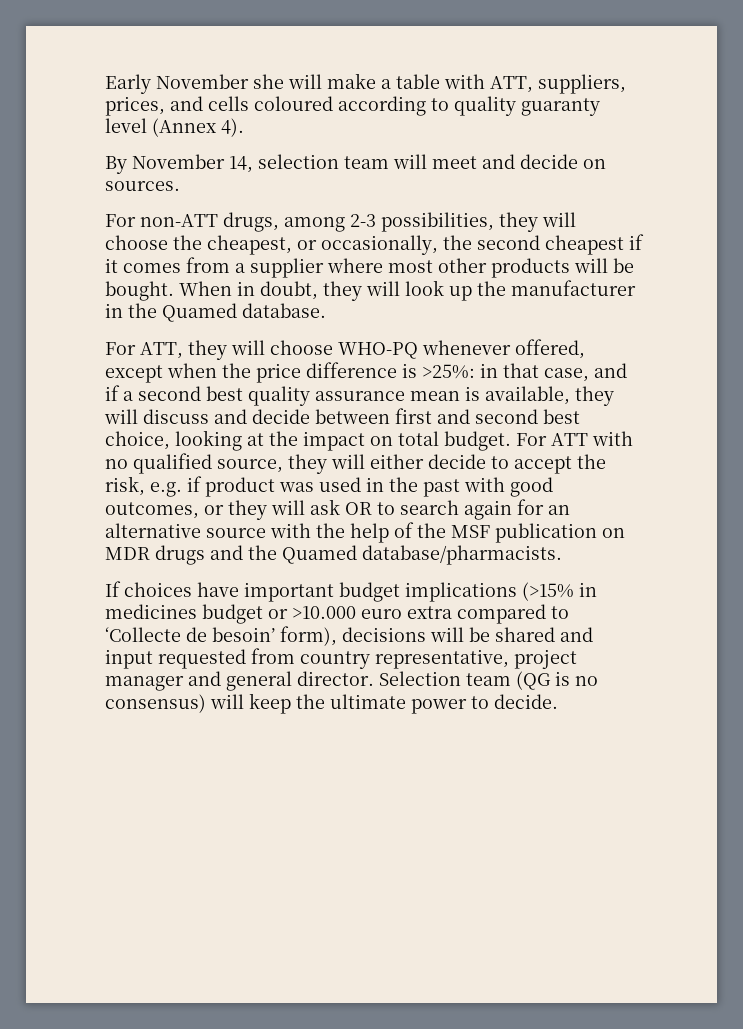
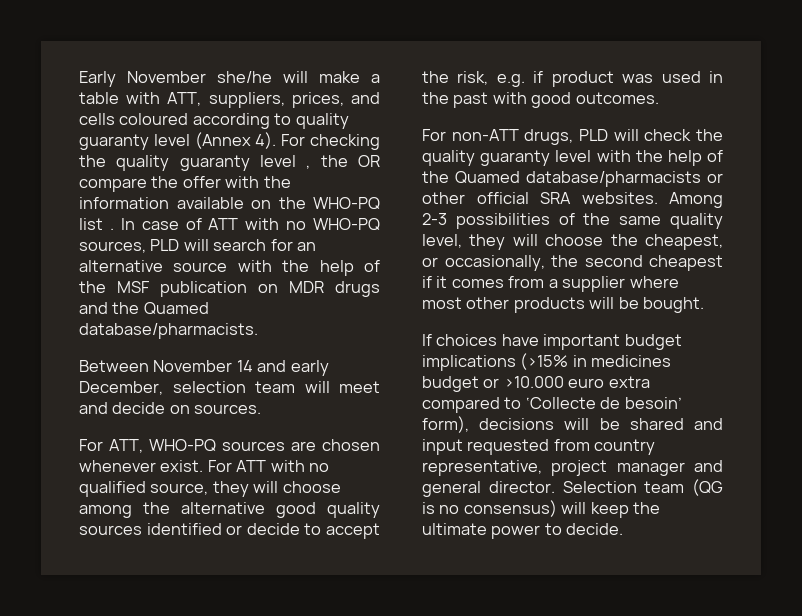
[253,74,284,89] she -> [217,71,272,83] she/he
[105,154,253,174] // By November 14, -> [281,134,381,150] [79,155,380,171] [79,176,291,192] [79,197,380,209] [79,218,380,230] [79,239,317,253] [79,260,380,276] [79,281,380,297] [79,302,209,314] [79,323,258,339] [79,360,329,376] [79,381,163,395] For checking the quality guaranty level , the OR compare the offer with the information available on the WHO-PQ list . In case of ATT with no WHO-PQ sources, PLD will search for an alternative source with the help of the MSF publication on MDR drugs and the Quamed database/pharmacists. // Between November 14 and early December,
[140,212,494,232] non-ATT drugs, among 2-3 possibilities, -> [109,439,380,453] [79,460,330,472] [79,481,341,497] [79,502,380,518] [79,523,380,539] [422,71,723,87] [422,92,659,108] [422,129,723,145] [422,150,723,166] [422,171,723,187] [422,192,723,208] [422,213,723,229] [422,234,462,248] ATT, WHO-PQ sources are chosen whenever exist. For ATT with no qualified source, they will choose among the alternative good quality sources identified or decide to accept the risk, e.g. if product was used in the past with good outcomes. // For non-ATT drugs, PLD will check the quality guaranty level with the help of the Quamed database/pharmacists or other official SRA websites. Among 2-3 possibilities of the same quality level,
[179,280,636,301] [105,303,326,322] [105,339,585,360] [105,362,627,383] [105,385,614,406] [104,408,580,424] [105,430,633,451] [105,453,606,474] [105,476,553,497] [105,499,570,520] [105,522,625,543] [105,545,562,565] When in doubt, they will look up the manufacturer in the Quamed database. // For ATT, they will choose WHO-PQ whenever offered, except when the price difference is >25%: in that case, and if a second best quality assurance mean is available, they will discuss and decide between first and second best choice, looking at the impact on total budget. For ATT with no qualified source, they will either decide to accept the risk, e.g. if product was used in the past with good outcomes, or they will ask OR to search again for an alternative source with the help of the MSF publication on MDR drugs and the Quamed database/pharmacists. -> (705, 305) none

